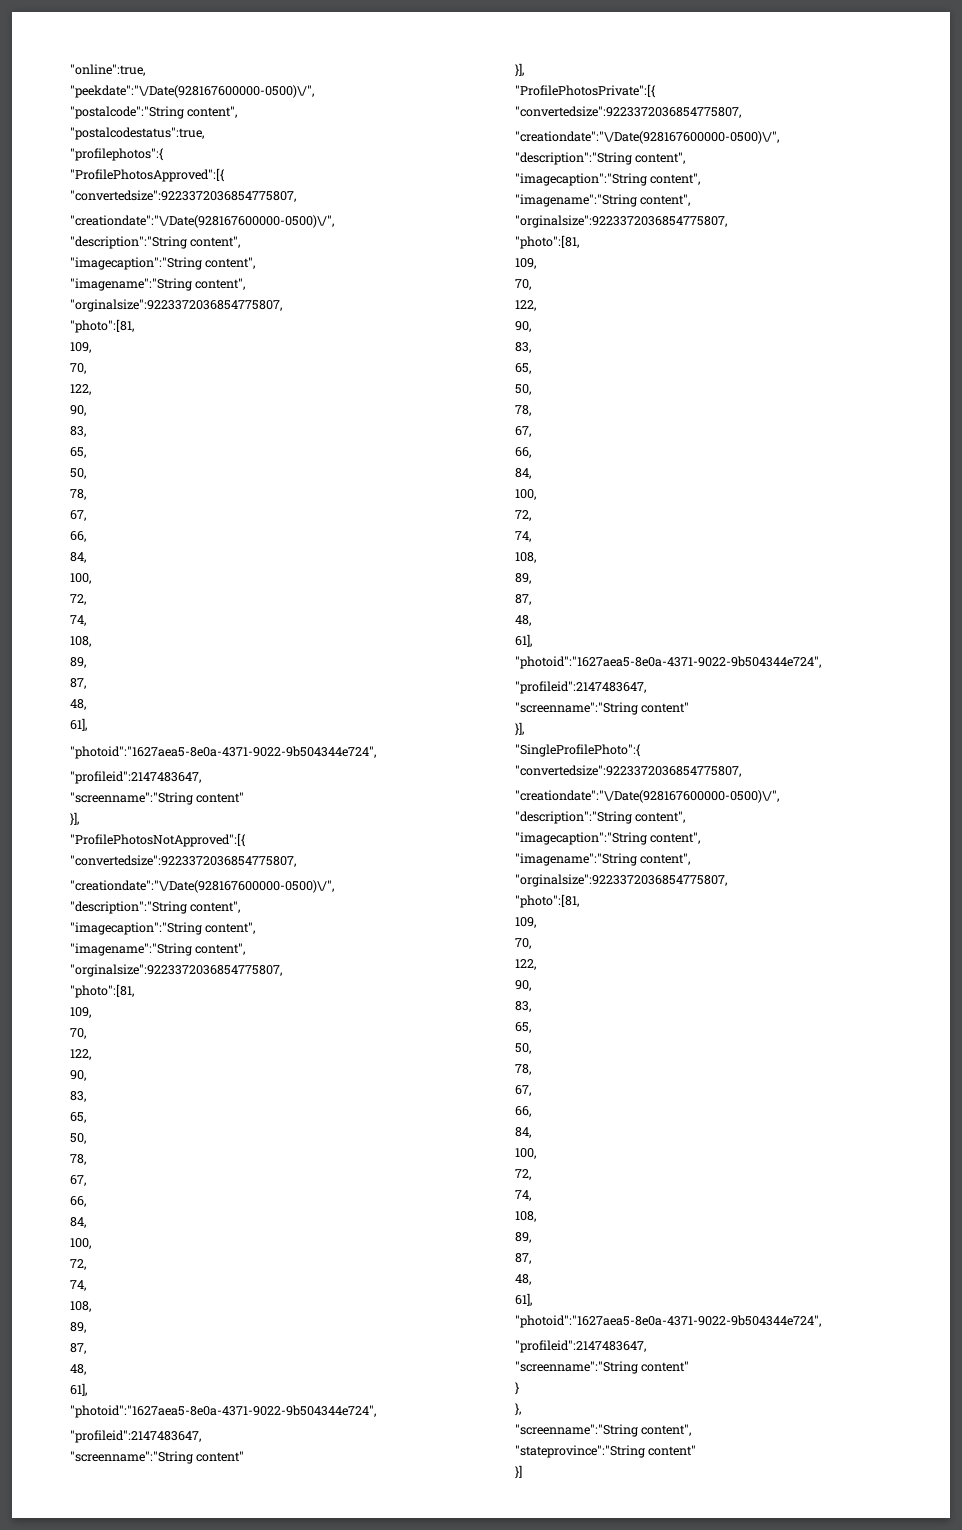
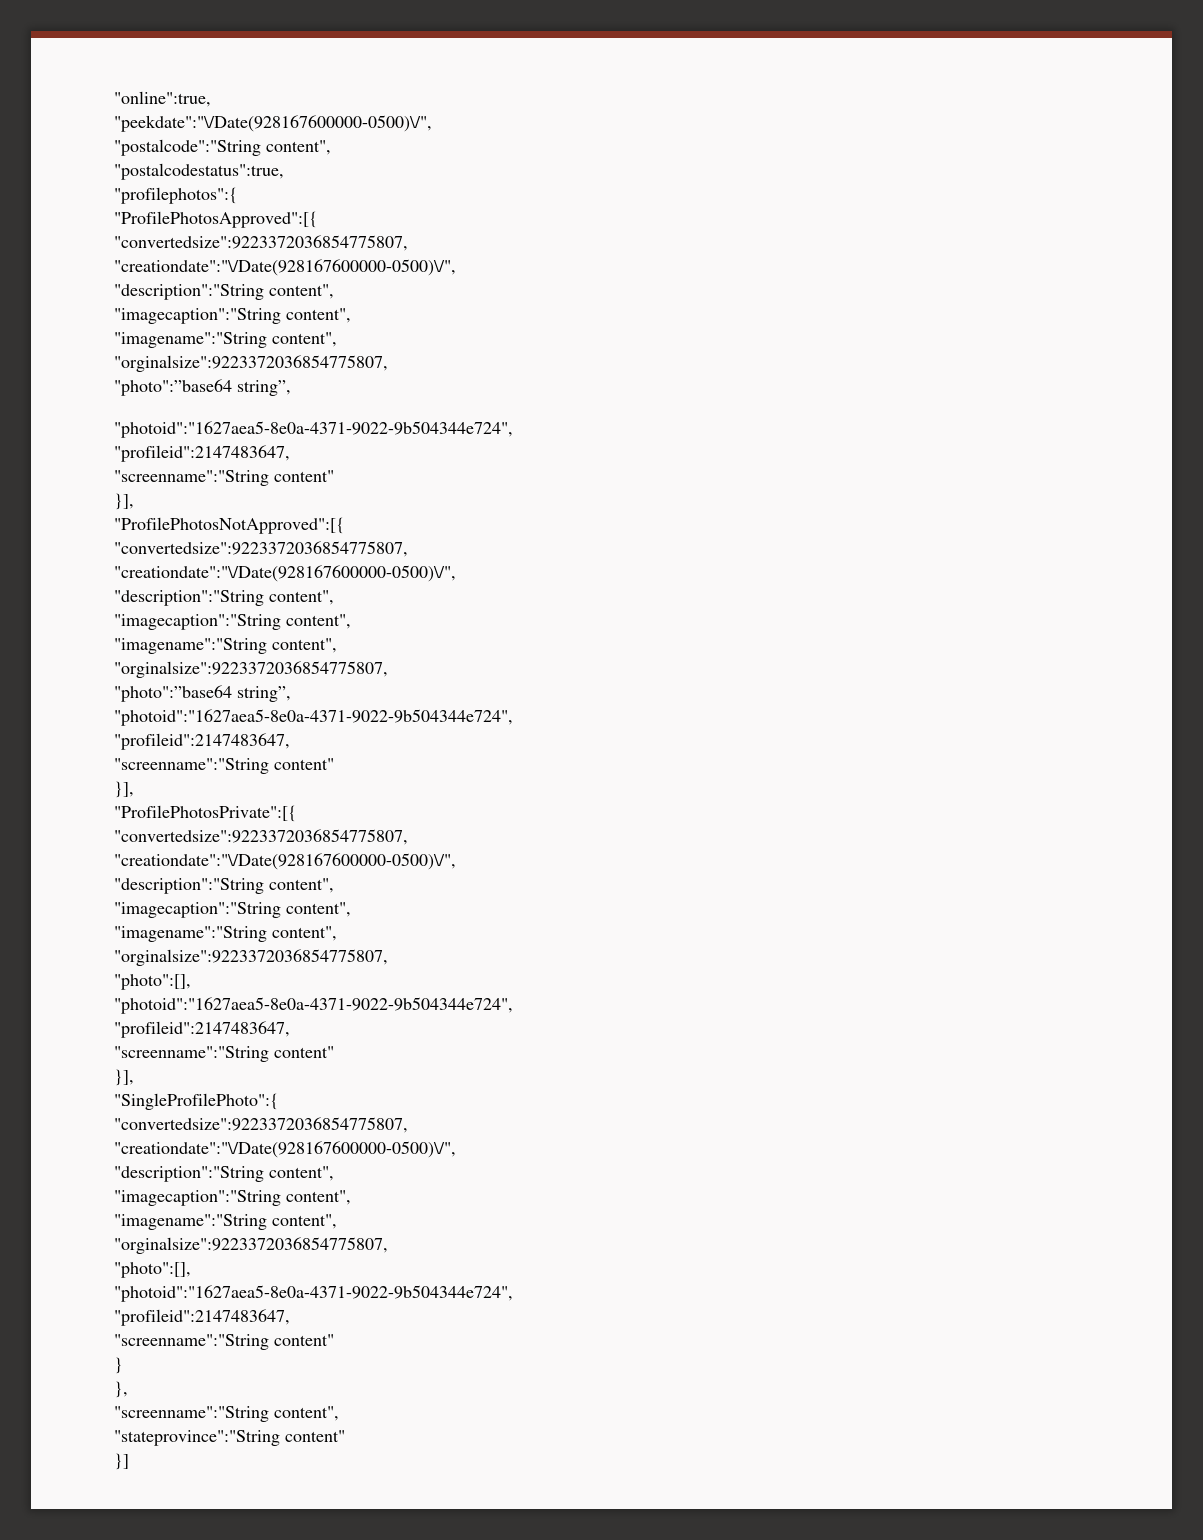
[70,319,134,333] [70,342,91,353] [70,363,86,374] [70,384,91,395] [70,405,86,416] [70,426,86,437] [70,447,86,458] [70,468,86,479] [70,489,86,500] [70,510,86,521] [70,531,86,542] [70,552,86,563] [70,573,91,584] [70,594,86,605] [70,615,86,626] [70,636,91,647] [70,657,86,668] [70,678,86,689] [70,699,86,710] [70,718,87,731] "photo":[81, // 109, // 70, // 122, // 90, // 83, // 65, // 50, // 78, // 67, // 66, // 84, // 100, // 72, // 74, // 108, // 89, // 87, // 48, // 61], -> [114,379,291,396] "photo":”base64 string”,
[70,984,134,998] [70,1007,91,1018] [70,1028,86,1039] [70,1049,91,1060] [70,1070,86,1081] [70,1091,86,1102] [70,1112,86,1123] [70,1133,86,1144] [70,1154,86,1165] [70,1175,86,1186] [70,1196,86,1207] [70,1217,86,1228] [70,1238,91,1249] [70,1259,86,1270] [70,1280,86,1291] [70,1301,91,1312] [70,1322,86,1333] [70,1343,86,1354] [70,1364,86,1375] [70,1383,87,1396] "photo":[81, // 109, // 70, // 122, // 90, // 83, // 65, // 50, // 78, // 67, // 66, // 84, // 100, // 72, // 74, // 108, // 89, // 87, // 48, // 61], -> [114,685,291,702] "photo":”base64 string”,
[515,235,579,249] [515,258,536,269] [515,279,531,290] [515,300,536,311] [515,321,531,332] [515,342,531,353] [515,363,531,374] [515,384,531,395] [515,405,531,416] [515,426,531,437] [515,447,531,458] [515,468,531,479] [515,489,536,500] [515,510,531,521] [515,531,531,542] [515,552,536,563] [515,573,531,584] [515,594,531,605] [515,615,531,626] [515,634,532,647] "photo":[81, // 109, // 70, // 122, // 90, // 83, // 65, // 50, // 78, // 67, // 66, // 84, // 100, // 72, // 74, // 108, // 89, // 87, // 48, // 61], -> [114,974,191,990] "photo":[],
[515,894,579,908] [515,917,536,928] [515,938,531,949] [515,959,536,970] [515,980,531,991] [515,1001,531,1012] [515,1022,531,1033] [515,1043,531,1054] [515,1064,531,1075] [515,1085,531,1096] [515,1106,531,1117] [515,1127,531,1138] [515,1148,536,1159] [515,1169,531,1180] [515,1190,531,1201] [515,1211,536,1222] [515,1232,531,1243] [515,1253,531,1264] [515,1274,531,1285] [515,1293,532,1306] "photo":[81, // 109, // 70, // 122, // 90, // 83, // 65, // 50, // 78, // 67, // 66, // 84, // 100, // 72, // 74, // 108, // 89, // 87, // 48, // 61], -> [114,1262,191,1278] "photo":[],

